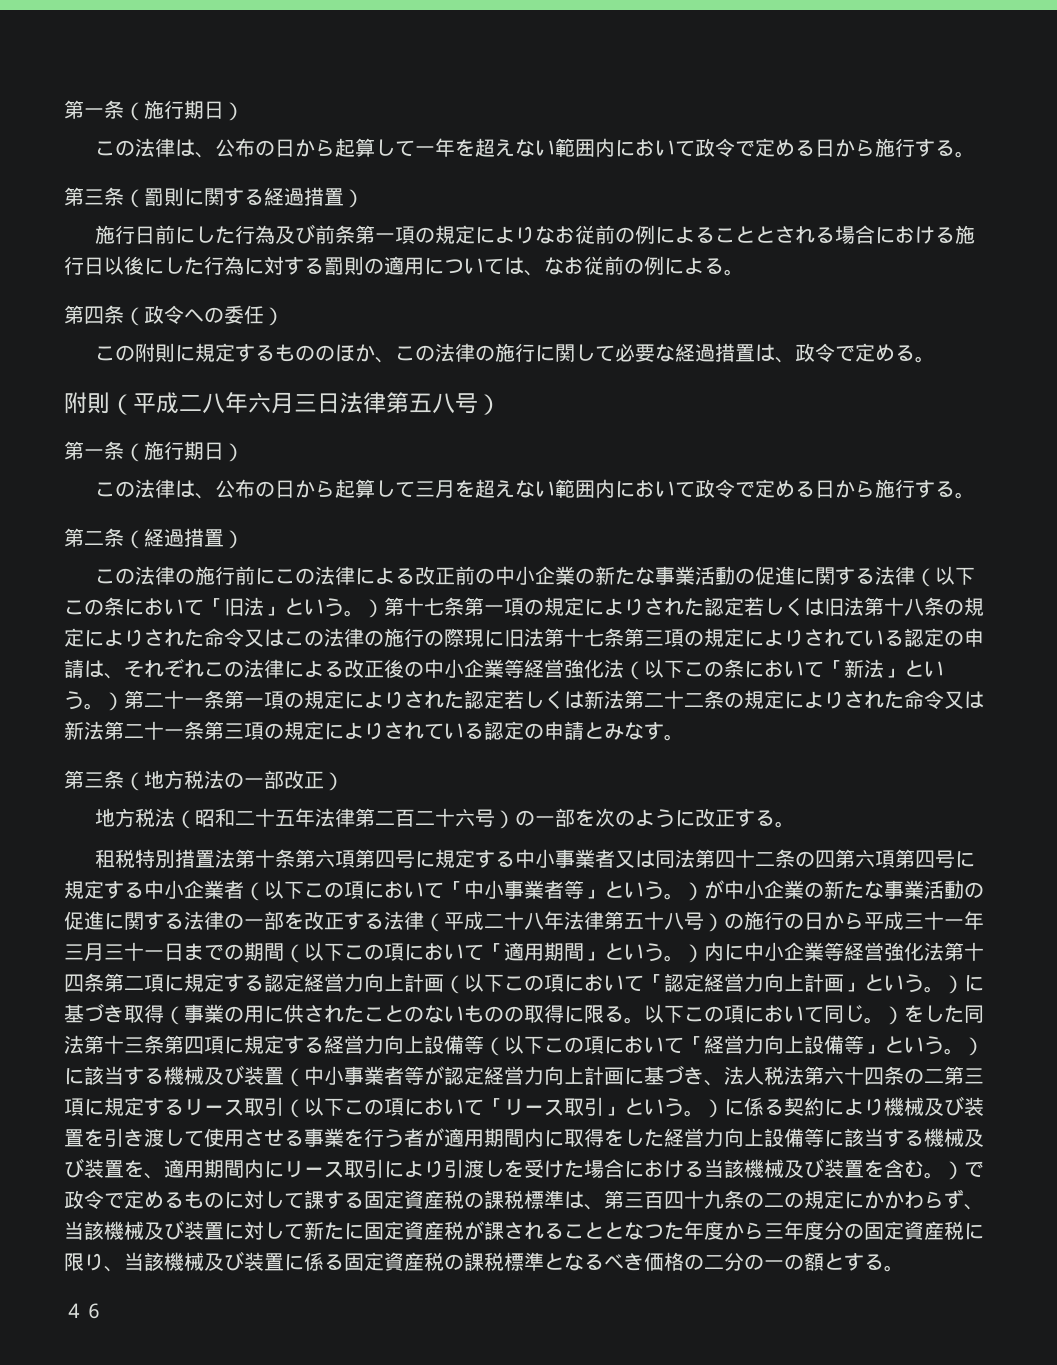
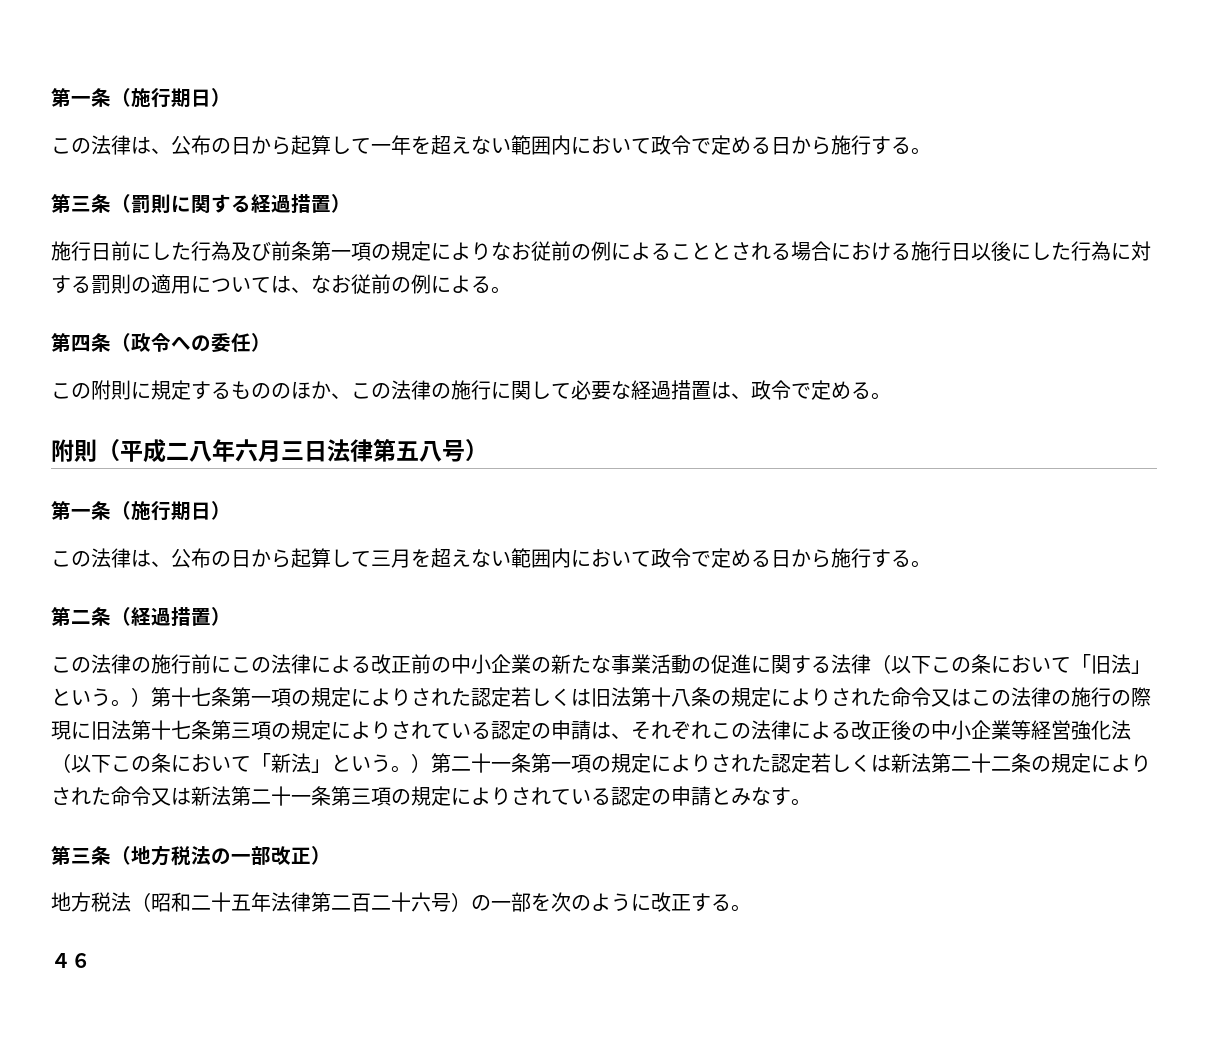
[94,849,975,868] [64,880,984,901] [64,911,984,932] [64,942,984,963] [64,973,984,994] [64,1003,984,1025] [64,1035,984,1056] [64,1065,984,1087] [64,1096,984,1118] [64,1128,984,1148] [64,1158,984,1180] [64,1189,984,1210] [64,1220,984,1240] [64,1251,904,1272] // 租税特別措置法第十条第六項第四号に規定する中小事業者又は同法第四十二条の四第六項第四号に規定する中小企業者（以下この項において「中小事業者等」という。）が中小企業の新たな事業活動の促進に関する法律の一部を改正する法律（平成二十八年法律第五十八号）の施行の日から平成三十一年三月三十一日までの期間（以下この項において「適用期間」という。）内に中小企業等経営強化法第十四条第二項に規定する認定経営力向上計画（以下この項において「認定経営力向上計画」という。）に基づき取得（事業の用に供されたことのないものの取得に限る。以下この項において同じ。）をした同法第十三条第四項に規定する経営力向上設備等（以下この項において「経営力向上設備等」という。）に該当する機械及び装置（中小事業者等が認定経営力向上計画に基づき、法人税法第六十四条の二第三項に規定するリース取引（以下この項において「リース取引」という。）に係る契約により機械及び装置を引き渡して使用させる事業を行う者が適用期間内に取得をした経営力向上設備等に該当する機械及び装置を、適用期間内にリース取引により引渡しを受けた場合における当該機械及び装置を含む。）で政令で定めるものに対して課する固定資産税の課税標準は、第三百四十九条の二の規定にかかわらず、当該機械及び装置に対して新たに固定資産税が課されることとなつた年度から三年度分の固定資産税に限り、当該機械及び装置に係る固定資産税の課税標準となるべき価格の二分の一の額とする。 -> (751, 908) none

